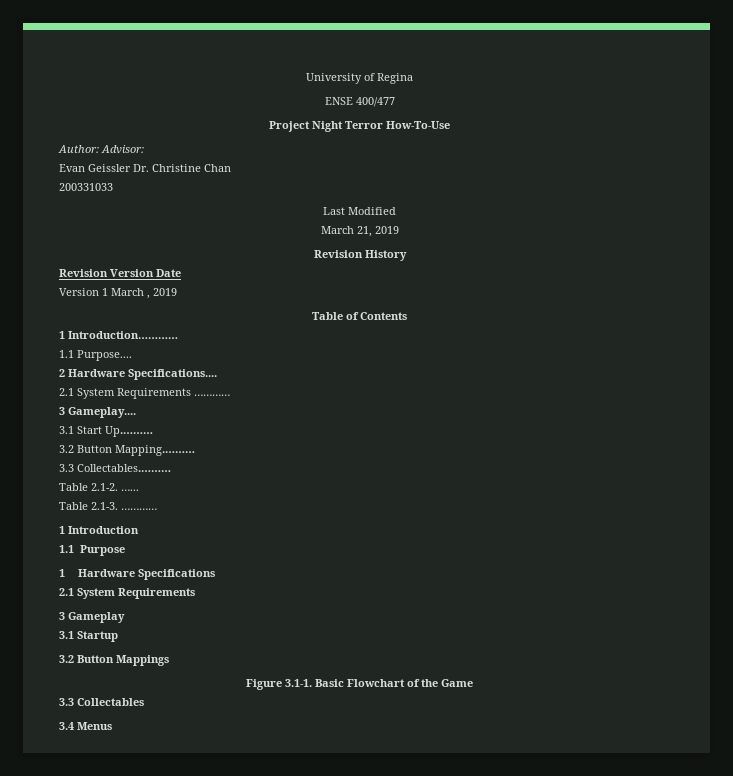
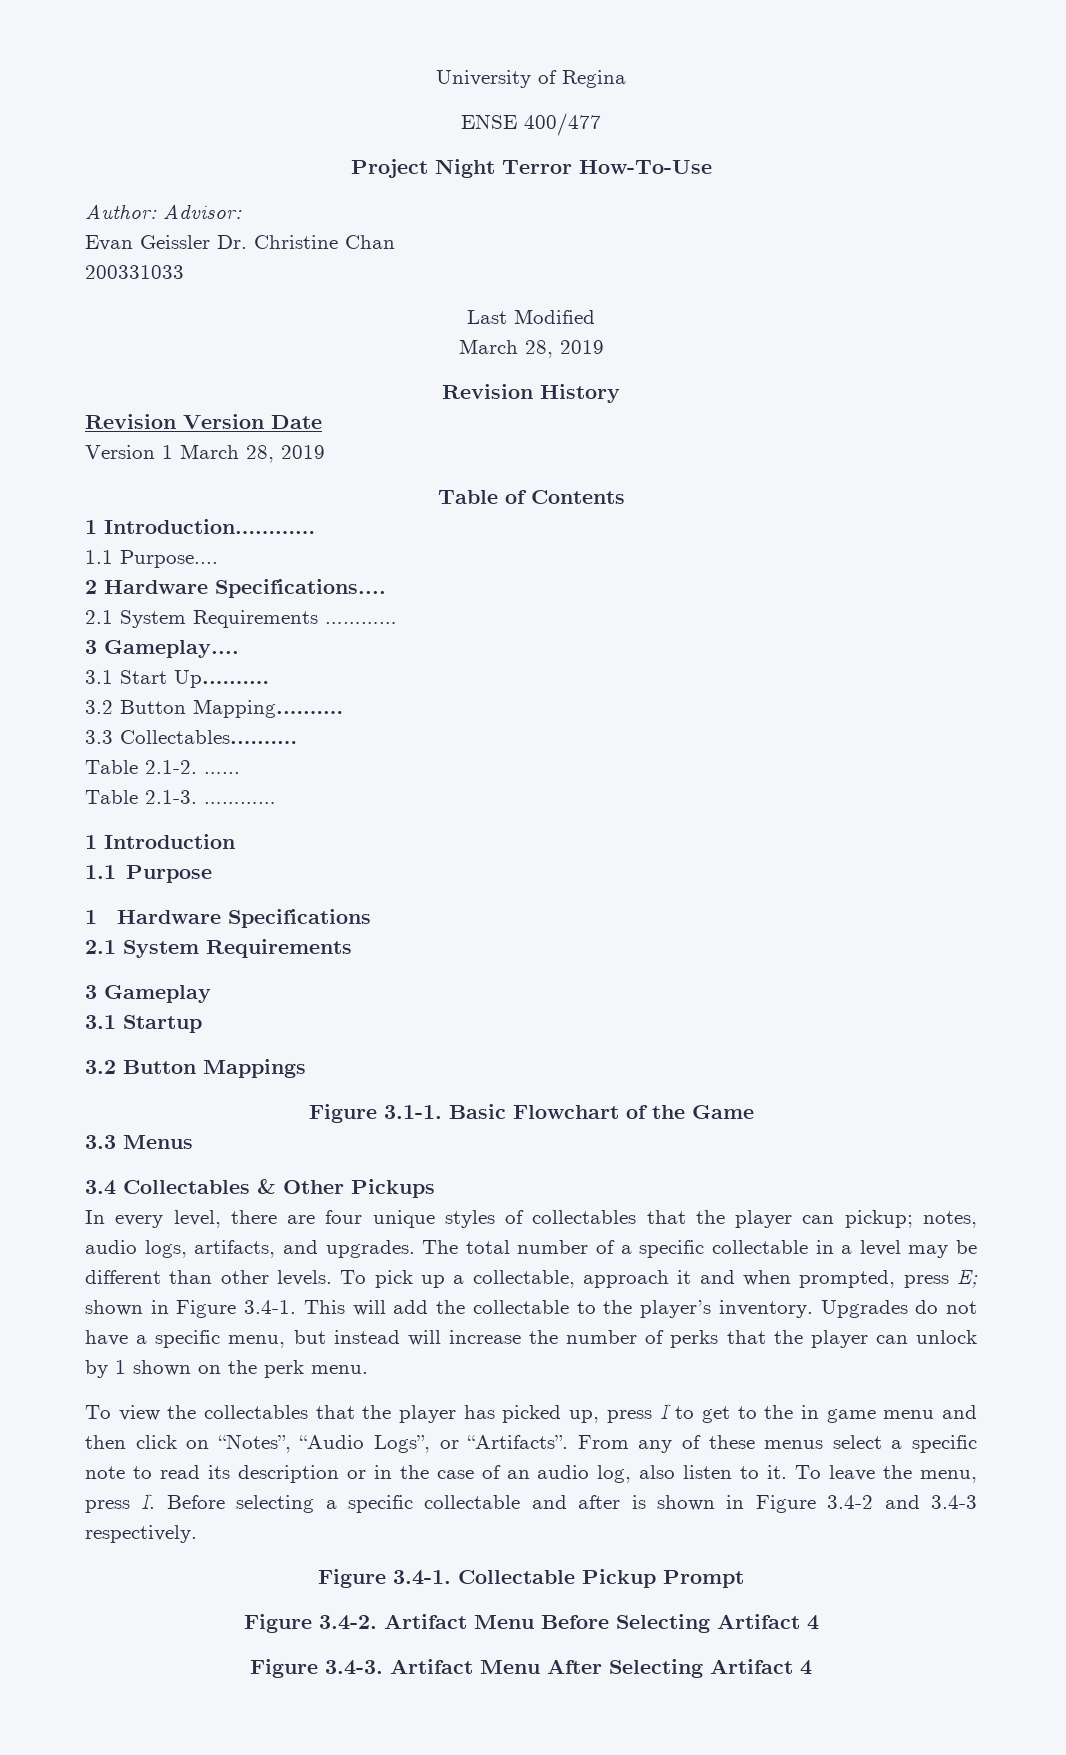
[356,226,372,237] 21, -> [524,340,553,358] 28,
[147,295,150,299] , -> [246,445,274,463] 28,
[77,698,144,706] Collectables -> [123,1135,193,1149] Menus
[77,722,112,730] Menus -> [123,1179,435,1198] [85,1210,977,1228] [85,1240,977,1258] [85,1268,979,1288] [85,1300,978,1318] [85,1330,977,1348] [85,1360,368,1378] [85,1403,978,1423] [85,1434,978,1453] [85,1465,978,1483] [85,1493,977,1513] [85,1525,197,1543] [318,1569,744,1588] [243,1614,819,1633] [250,1659,812,1678] Collectables & Other Pickups // In every level, there are four unique styles of collectables that the player can pickup; notes, audio logs, artifacts, and upgrades. The total number of a specific collectable in a level may be different than other levels. To pick up a collectable, approach it and when prompted, press E; shown in Figure 3.4-1. This will add the collectable to the player’s inventory. Upgrades do not have a specific menu, but instead will increase the number of perks that the player can unlock by 1 shown on the perk menu. // To view the collectables that the player has picked up, press I to get to the in game menu and then click on “Notes”, “Audio Logs”, or “Artifacts”. From any of these menus select a specific note to read its description or in the case of an audio log, also listen to it. To leave the menu, press I. Before selecting a specific collectable and after is shown in Figure 3.4-2 and 3.4-3 respectively. // Figure 3.4-1. Collectable Pickup Prompt // Figure 3.4-2. Artifact Menu Before Selecting Artifact 4 // Figure 3.4-3. Artifact Menu After Selecting Artifact 4

